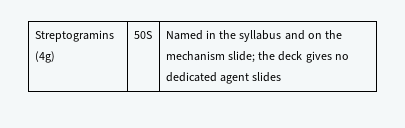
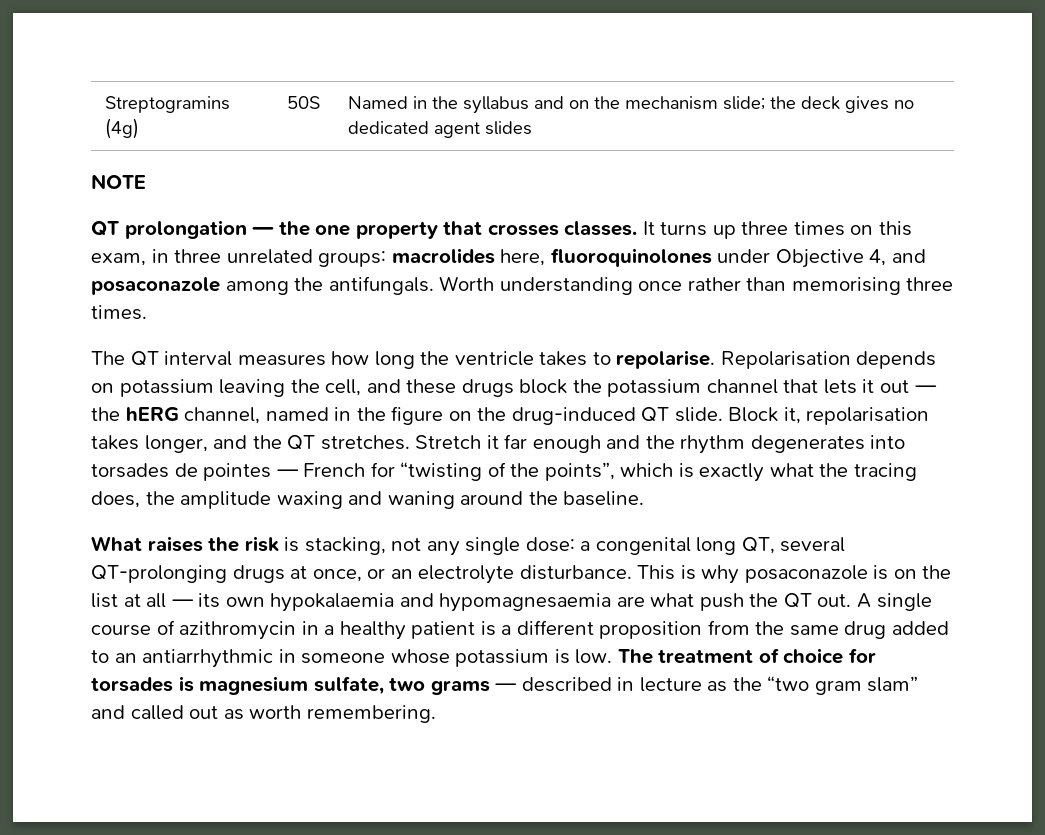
(282, 77) none -> [91,174,146,189] [91,220,913,239] [91,248,926,268] [91,276,954,295] [91,305,147,320] [91,350,937,369] [91,379,937,397] [91,406,930,425] [91,434,906,454] [91,462,918,482] [91,491,645,509] [91,536,846,556] [91,565,952,584] [91,593,932,612] [91,620,950,640] [91,648,876,668] [91,676,919,695] [91,705,436,723] // NOTE // QT prolongation — the one property that crosses classes. It turns up three times on this exam, in three unrelated groups: macrolides here, fluoroquinolones under Objective 4, and posaconazole among the antifungals. Worth understanding once rather than memorising three times. // The QT interval measures how long the ventricle takes to repolarise. Repolarisation depends on potassium leaving the cell, and these drugs block the potassium channel that lets it out — the hERG channel, named in the figure on the drug-induced QT slide. Block it, repolarisation takes longer, and the QT stretches. Stretch it far enough and the rhythm degenerates into torsades de pointes — French for “twisting of the points”, which is exactly what the tracing does, the amplitude waxing and waning around the baseline. // What raises the risk is stacking, not any single dose: a congenital long QT, several QT-prolonging drugs at once, or an electrolyte disturbance. This is why posaconazole is on the list at all — its own hypokalaemia and hypomagnesaemia are what push the QT out. A single course of azithromycin in a healthy patient is a different proposition from the same drug added to an antiarrhythmic in someone whose potassium is low. The treatment of choice for torsades is magnesium sulfate, two grams — described in lecture as the “two gram slam” and called out as worth remembering.

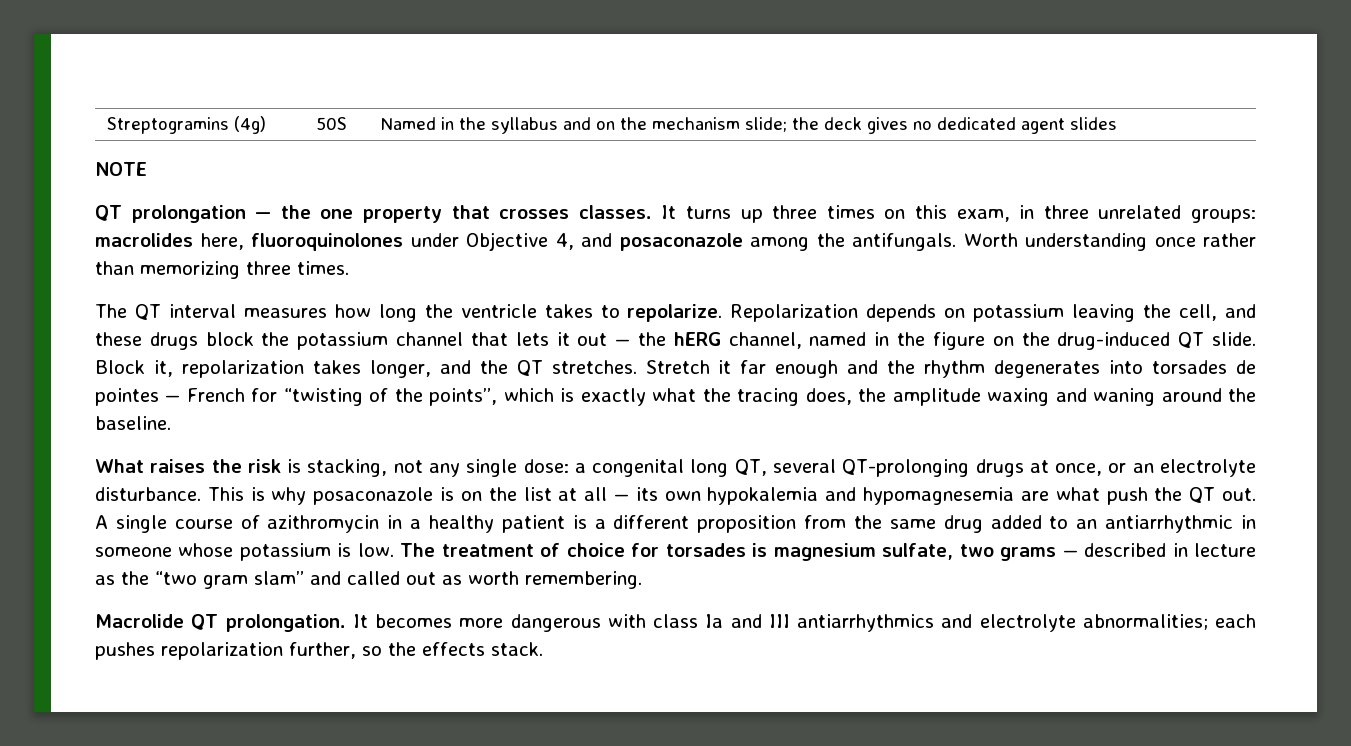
[791,277,901,295] memorising -> [140,261,240,279] memorizing
[616,350,851,369] repolarise. Repolarisation -> [627,304,859,322] repolarize. Repolarization
[806,407,930,425] repolarisation -> [181,360,304,378] repolarization
[270,593,612,612] hypokalaemia and hypomagnesaemia -> [707,487,1015,505] hypokalemia and hypomagnesemia
(436, 714) none -> [95,614,1256,632] [95,642,543,660] // Macrolide QT prolongation. It becomes more dangerous with class Ia and III antiarrhythmics and electrolyte abnormalities; each pushes repolarization further, so the effects stack.

